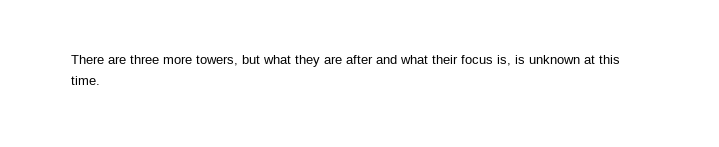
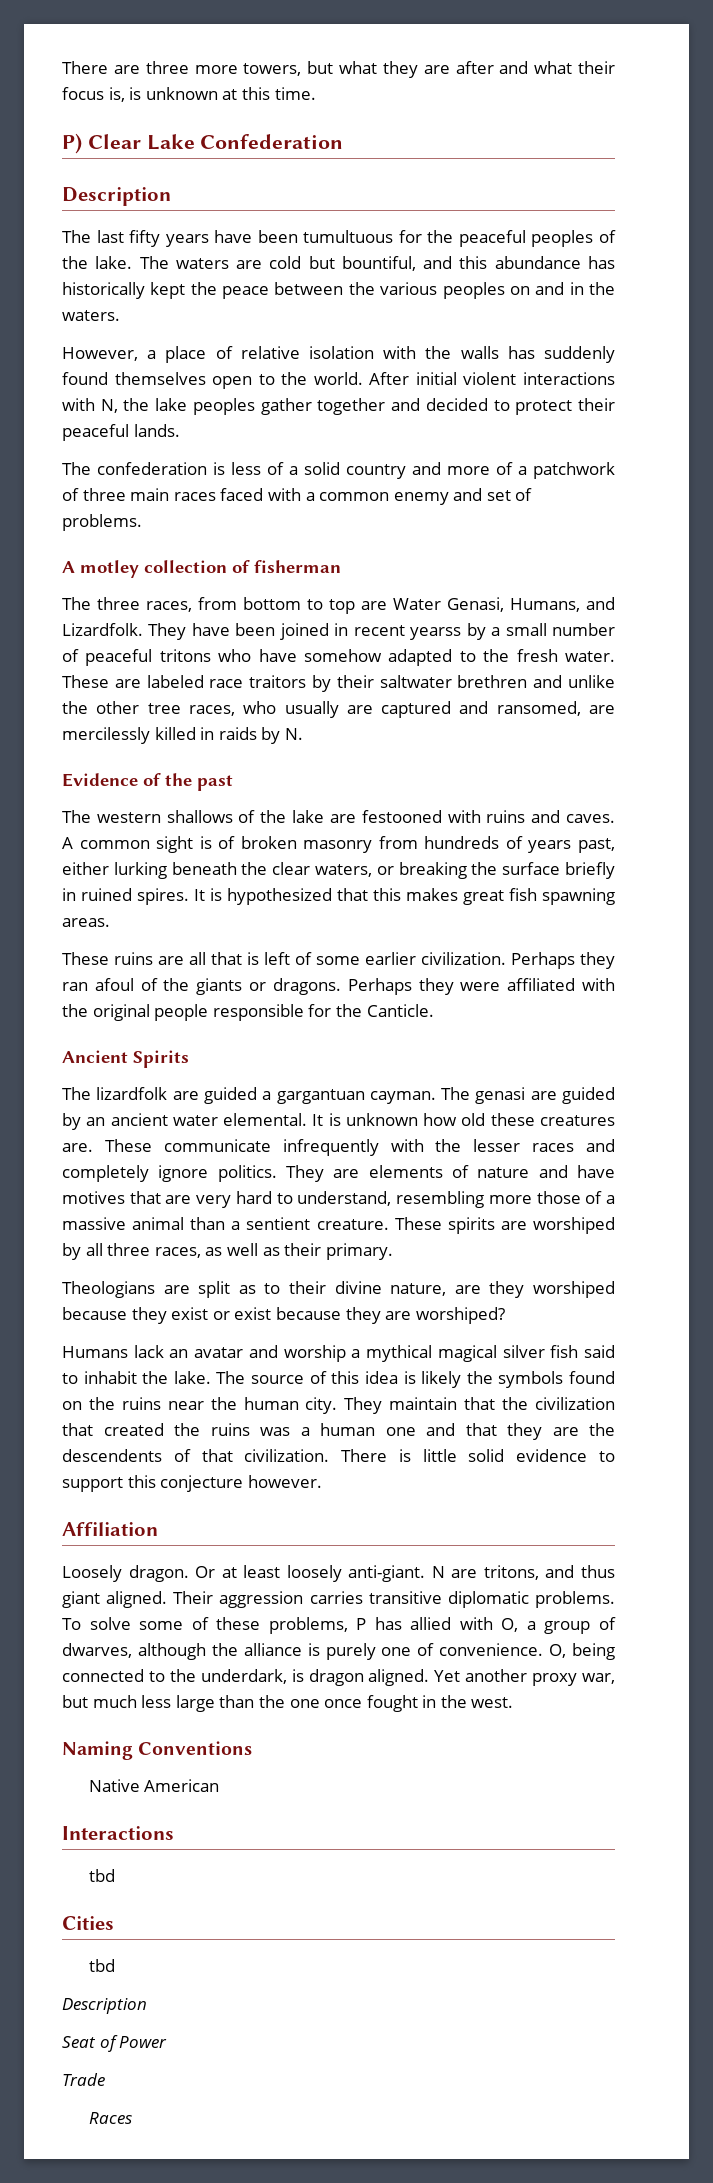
(100, 80) none -> [62,133,344,154] [62,187,171,206] [62,230,616,247] [62,256,615,271] [62,282,616,299] [62,310,120,321] [62,346,615,363] [62,372,615,389] [62,398,616,415] [62,424,180,441] [62,462,615,479] [62,488,533,505] [62,514,142,531] [62,560,341,578] [62,597,615,614] [62,623,615,640] [62,649,615,666] [62,675,616,692] [62,701,615,718] [62,727,303,744] [62,773,233,791] [62,810,615,823] [62,836,615,853] [62,862,616,879] [62,888,615,905] [62,918,110,927] [62,952,615,969] [62,978,615,995] [62,1004,434,1021] [62,1050,189,1068] [62,1087,616,1104] [62,1113,615,1130] [62,1139,615,1156] [62,1165,615,1182] [62,1191,615,1208] [62,1217,615,1234] [62,1243,393,1260] [62,1281,616,1298] [62,1307,505,1324] [62,1345,616,1362] [62,1371,615,1388] [62,1397,616,1414] [62,1423,615,1440] [62,1449,615,1462] [62,1475,322,1492] [62,1522,158,1536] [62,1565,615,1582] [62,1591,615,1608] [62,1617,616,1634] [62,1643,615,1660] [62,1669,615,1686] [62,1695,514,1712] [62,1741,253,1760] [88,1779,220,1792] [62,1826,174,1840] [88,1869,115,1882] [62,1916,114,1930] [88,1959,115,1972] [62,1998,147,2014] [62,2035,168,2052] [62,2073,105,2086] [88,2112,132,2124] // P) Clear Lake Confederation // Description // The last fifty years have been tumultuous for the peaceful peoples of the lake. The waters are cold but bountiful, and this abundance has historically kept the peace between the various peoples on and in the waters. // However, a place of relative isolation with the walls has suddenly found themselves open to the world. After initial violent interactions with N, the lake peoples gather together and decided to protect their peaceful lands. // The confederation is less of a solid country and more of a patchwork of three main races faced with a common enemy and set of problems. // A motley collection of fisherman // The three races, from bottom to top are Water Genasi, Humans, and Lizardfolk. They have been joined in recent yearss by a small number of peaceful tritons who have somehow adapted to the fresh water. These are labeled race traitors by their saltwater brethren and unlike the other tree races, who usually are captured and ransomed, are mercilessly killed in raids by N. // Evidence of the past // The western shallows of the lake are festooned with ruins and caves. A common sight is of broken masonry from hundreds of years past, either lurking beneath the clear waters, or breaking the surface briefly in ruined spires. It is hypothesized that this makes great fish spawning areas. // These ruins are all that is left of some earlier civilization. Perhaps they ran afoul of the giants or dragons. Perhaps they were affiliated with the original people responsible for the Canticle. // Ancient Spirits // The lizardfolk are guided a gargantuan cayman. The genasi are guided by an ancient water elemental. It is unknown how old these creatures are. These communicate infrequently with the lesser races and completely ignore politics. They are elements of nature and have motives that are very hard to understand, resembling more those of a massive animal than a sentient creature. These spirits are worshiped by all three races, as well as their primary. // Theologians are split as to their divine nature, are they worshiped because they exist or exist because they are worshiped? // Humans lack an avatar and worship a mythical magical silver fish said to inhabit the lake. The source of this idea is likely the symbols found on the ruins near the human city. They maintain that the civilization that created the ruins was a human one and that they are the descendents of that civilization. There is little solid evidence to support this conjecture however. // Affiliation // Loosely dragon. Or at least loosely anti-giant. N are tritons, and thus giant aligned. Their aggression carries transitive diplomatic problems. To solve some of these problems, P has allied with O, a group of dwarves, although the alliance is purely one of convenience. O, being connected to the underdark, is dragon aligned. Yet another proxy war, but much less large than the one once fought in the west. // Naming Conventions // Native American // Interactions // tbd // Cities // tbd // Description // Seat of Power // Trade // Races

